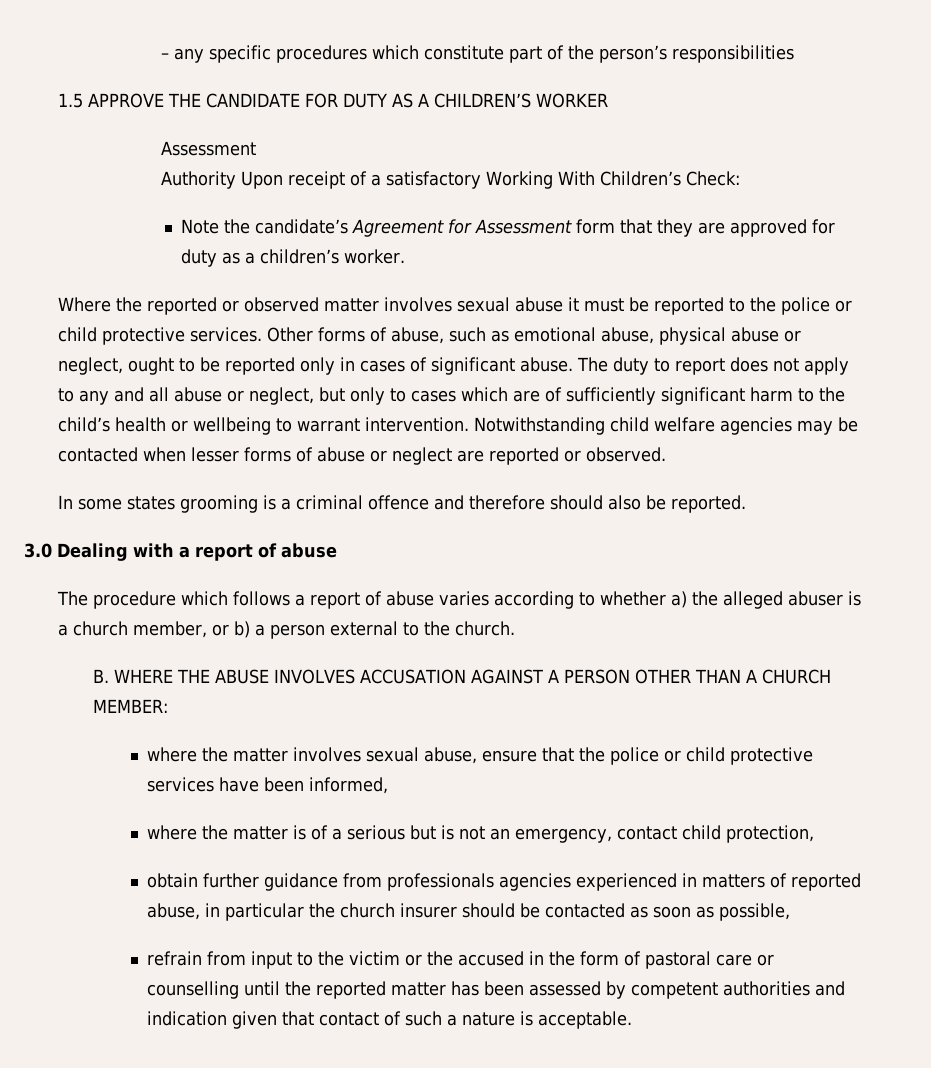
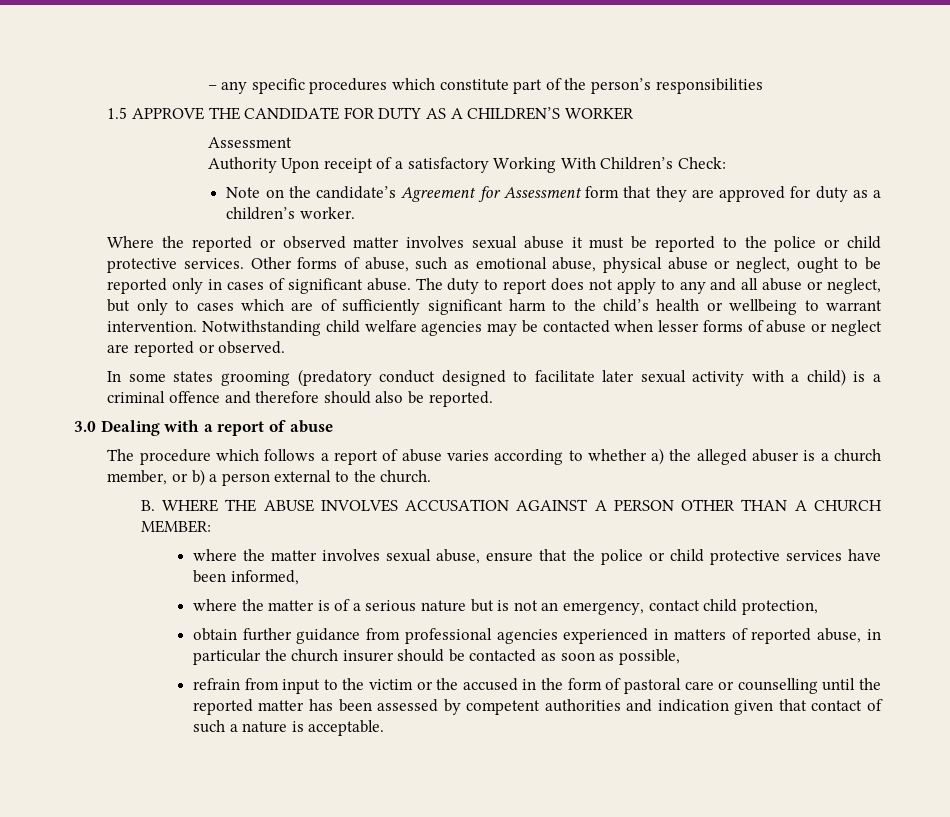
(220, 226) none -> [265,189,284,198] on
(259, 504) none -> [297,369,846,386] (predatory conduct designed to facilitate later sexual activity with a child)
(405, 832) none -> [421,600,467,612] nature
[386,873,494,891] professionals -> [404,628,492,644] professional

